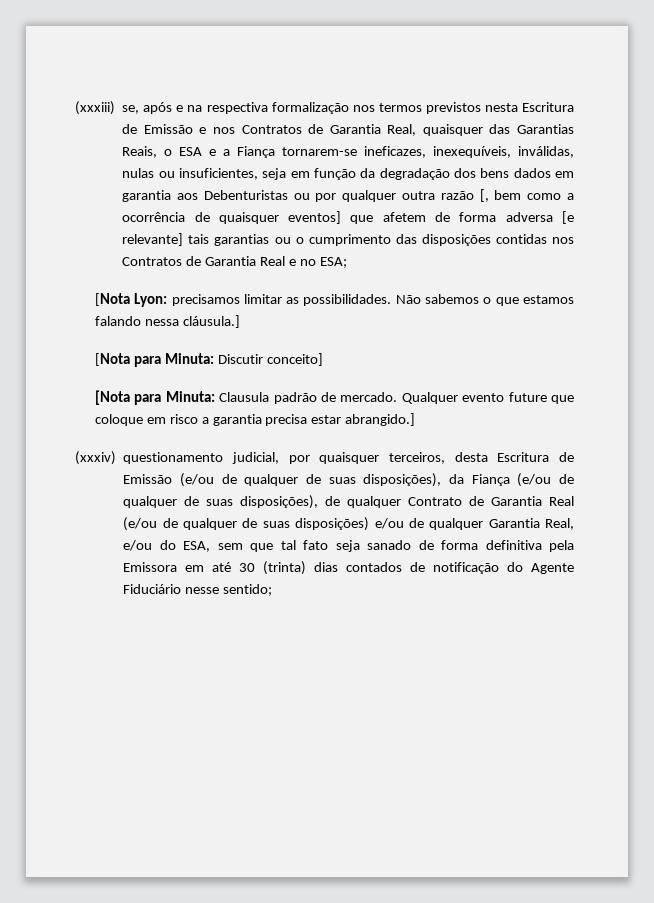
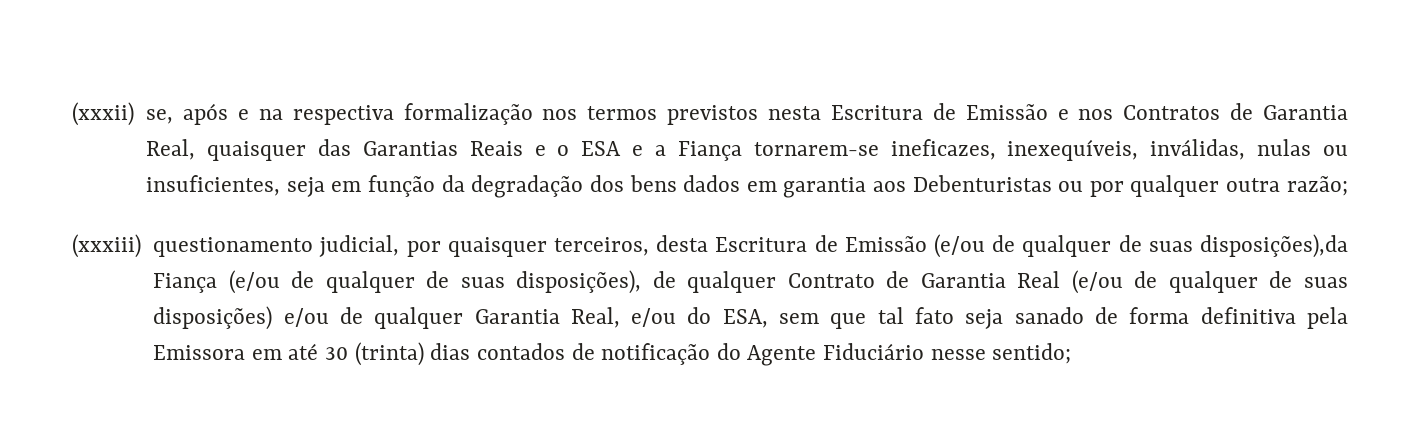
[75,101,115,115] (xxxiii) -> [72,102,134,126] (xxxii)
[122,146,158,158] Reais, -> [469,141,546,156] Reais e
[440,189,574,202] [122,211,574,224] [122,233,574,246] [122,256,347,268] [94,293,574,307] [94,315,240,328] [94,353,323,367] [94,390,574,405] [94,413,416,426] [75,451,116,465] razão [, bem como a ocorrência de quaisquer eventos] que afetem de forma adversa [e relevante] tais garantias ou o cumprimento das disposições contidas nos Contratos de Garantia Real e no ESA; // [Nota Lyon: precisamos limitar as possibilidades. Não sabemos o que estamos falando nessa cláusula.] // [Nota para Minuta: Discutir conceito] // [Nota para Minuta: Clausula padrão de mercado. Qualquer evento future que coloque em risco a garantia precisa estar abrangido.] // (xxxiv) -> [1286,176,1348,196] [72,234,141,258] razão; // (xxxiii)
[363,473,464,487] disposições), da -> [1200,234,1349,258] disposições),da

